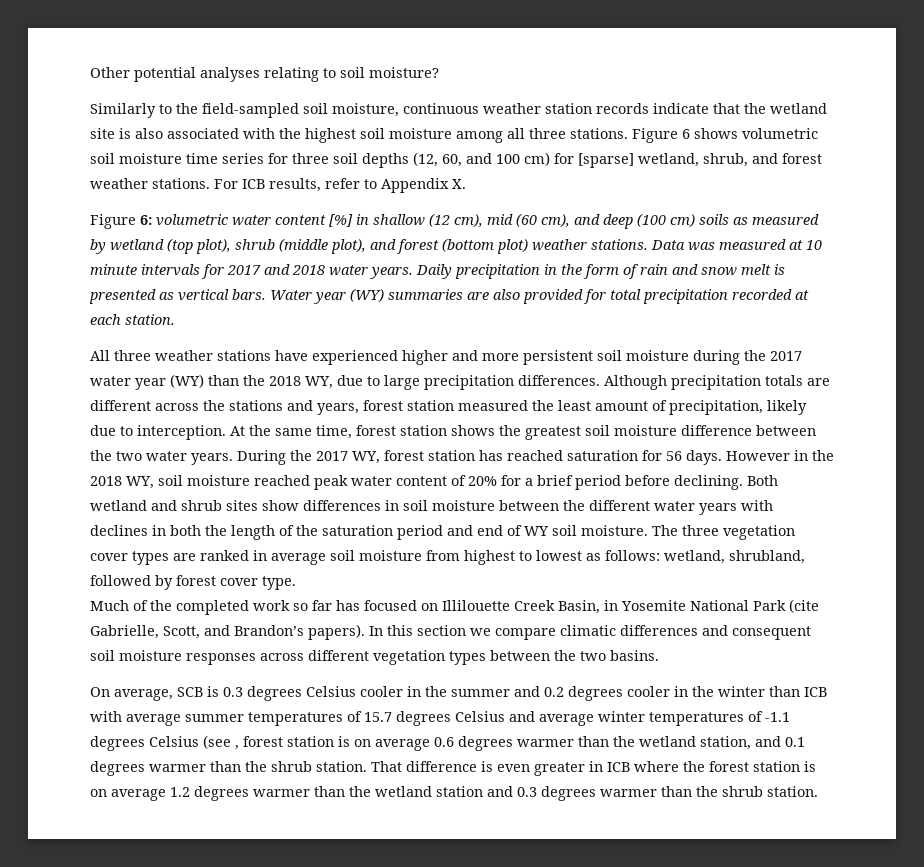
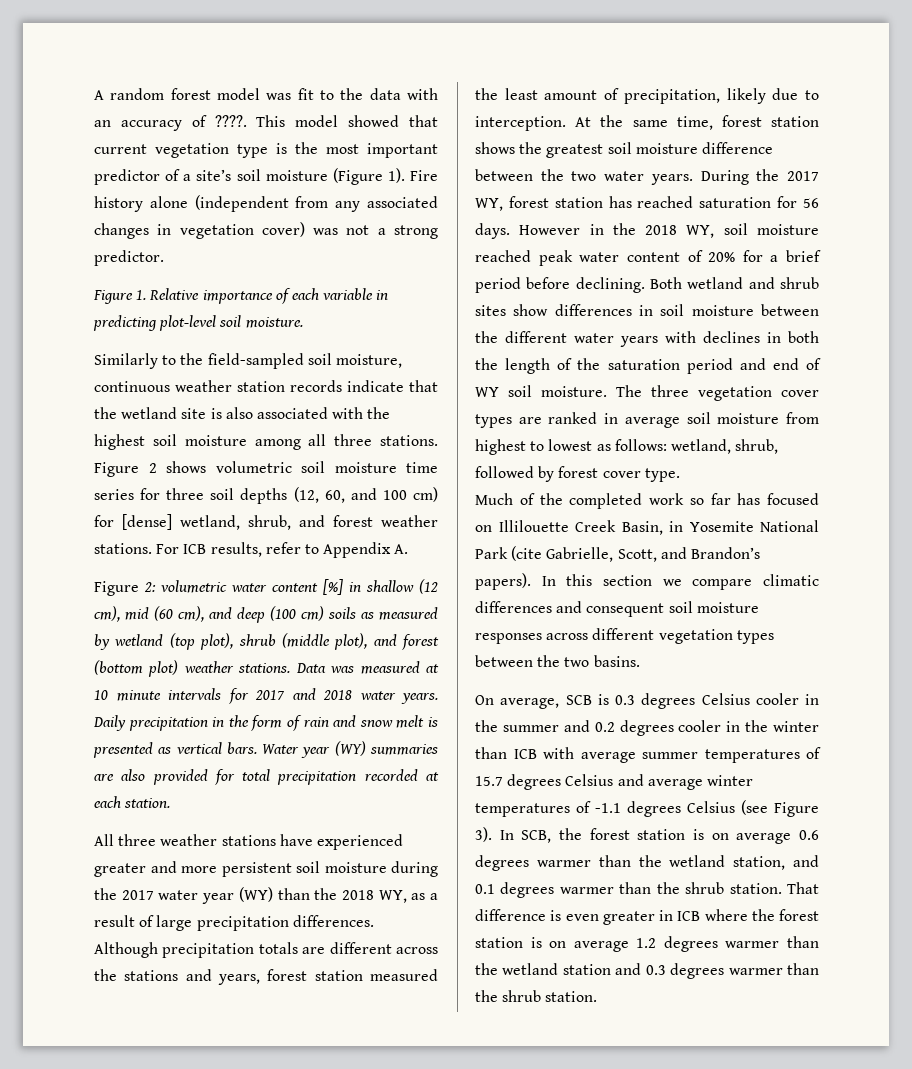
[90,67,439,82] Other potential analyses relating to soil moisture? -> [94,88,438,100] [94,115,438,131] [94,142,438,158] [94,168,438,185] [94,195,439,212] [94,222,438,239] [94,250,164,266] [93,288,389,304] [93,315,303,331] A random forest model was fit to the data with an accuracy of ????. This model showed that current vegetation type is the most important predictor of a site’s soil moisture (Figure 1). Fire history alone (independent from any associated changes in vegetation cover) was not a strong predictor. // Figure 1. Relative importance of each variable in predicting plot-level soil moisture.
[682,129,690,139] 6 -> [148,463,157,473] 2
[578,153,634,168] [sparse] -> [122,514,172,530] [dense]
[452,179,466,189] [90,214,152,229] X. // Figure 6: -> [394,544,409,554] [94,581,156,596] A. // Figure 2:
[402,350,448,365] higher -> [94,863,146,877] greater
[337,375,380,386] due to -> [411,893,438,900] [94,915,155,927] as a result of
[729,550,805,564] shrubland, -> [735,439,779,454] shrub,
[235,745,239,750] , -> [774,802,819,817] [475,827,582,843] Figure 3). In SCB, the

